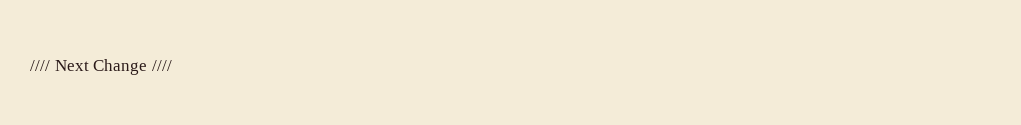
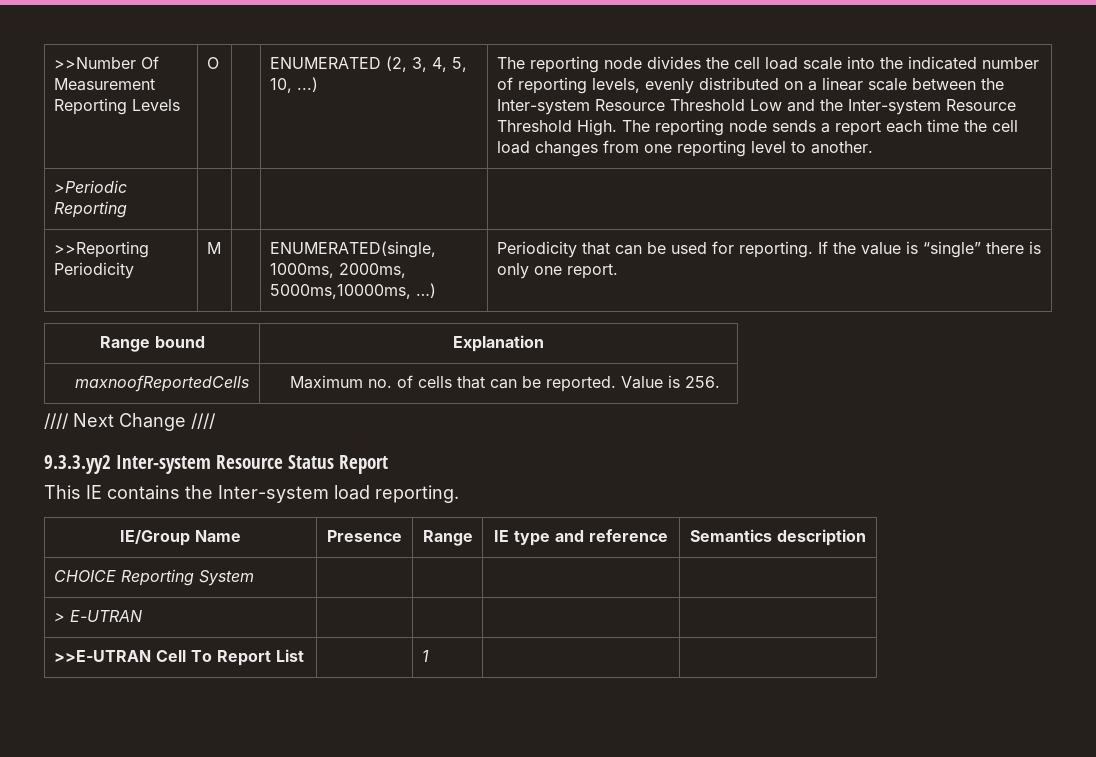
[30,59,172,75] //// Next Change //// -> [53,56,159,69] [53,78,155,91] [53,98,180,115] [206,57,219,69] [269,56,467,72] [269,77,318,93] [496,56,1039,73] [496,77,1004,94] [496,99,1016,115] [496,119,1018,136] [496,140,873,157] [53,180,127,193] [53,201,127,218] [53,241,149,258] [53,262,134,279] [206,242,221,254] [269,241,436,258] [269,263,406,278] [269,283,436,299] [496,241,1041,258] [496,263,618,279] [99,336,205,352] [453,335,544,352] [74,375,249,392] [289,375,720,392] [44,413,216,431] [44,455,388,474] [44,485,459,503] [120,530,241,546] [327,530,402,542] [422,530,473,546] [494,529,668,546] [690,529,866,546] [53,569,254,586] [53,610,142,622] [53,649,304,666] [421,650,429,662] >>Number Of Measurement Reporting Levels | O | | ENUMERATED (2, 3, 4, 5, 10, ...) | The reporting node divides the cell load scale into the indicated number of reporting levels, evenly distributed on a linear scale between the Inter-system Resource Threshold Low and the Inter-system Resource Threshold High. The reporting node sends a report each time the cell load changes from one reporting level to another. // >Periodic Reporting | | | | // >>Reporting Periodicity | M | | ENUMERATED(single, 1000ms, 2000ms, 5000ms,10000ms, …) | Periodicity that can be used for reporting. If the value is “single” there is only one report. // Range bound | Explanation // maxnoofReportedCells | Maximum no. of cells that can be reported. Value is 256. // //// Next Change //// // 9.3.3.yy2 Inter-system Resource Status Report // This IE contains the Inter-system load reporting. // IE/Group Name | Presence | Range | IE type and reference | Semantics description // CHOICE Reporting System | | | | // > E-UTRAN | | | | // >>E-UTRAN Cell To Report List | | 1 | |

